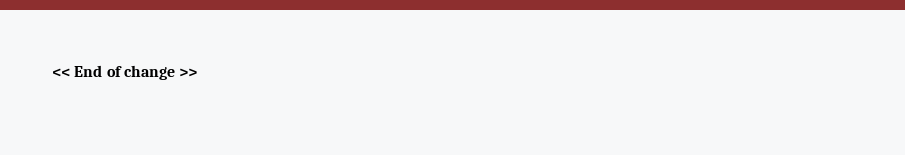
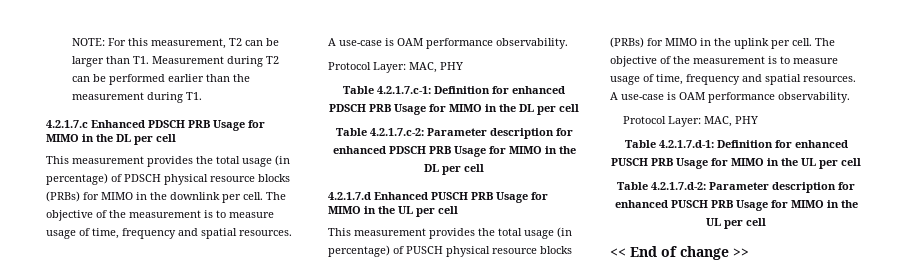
(52, 72) none -> [71,38,279,49] [71,56,279,67] [71,74,250,85] [71,92,202,103] [46,120,265,131] [46,134,176,145] [46,155,290,167] [46,173,290,185] [46,191,286,203] [46,210,274,221] [46,228,292,239] [328,38,568,49] [328,62,463,73] [343,86,565,94] [329,104,579,115] [335,128,573,139] [332,146,576,157] [424,164,484,175] [328,192,548,203] [328,206,458,217] [328,227,572,239] [328,245,572,257] [610,37,835,49] [610,56,838,67] [610,74,856,85] [610,92,850,103] [622,116,758,127] [624,140,848,148] [611,158,861,169] [617,182,855,193] [614,200,858,211] [706,218,766,229] NOTE: For this measurement, T2 can be larger than T1. Measurement during T2 can be performed earlier than the measurement during T1. // 4.2.1.7.c Enhanced PDSCH PRB Usage for MIMO in the DL per cell // This measurement provides the total usage (in percentage) of PDSCH physical resource blocks (PRBs) for MIMO in the downlink per cell. The objective of the measurement is to measure usage of time, frequency and spatial resources. A use-case is OAM performance observability. // Protocol Layer: MAC, PHY // Table 4.2.1.7.c-1: Definition for enhanced PDSCH PRB Usage for MIMO in the DL per cell // Table 4.2.1.7.c-2: Parameter description for enhanced PDSCH PRB Usage for MIMO in the DL per cell // 4.2.1.7.d Enhanced PUSCH PRB Usage for MIMO in the UL per cell // This measurement provides the total usage (in percentage) of PUSCH physical resource blocks (PRBs) for MIMO in the uplink per cell. The objective of the measurement is to measure usage of time, frequency and spatial resources. A use-case is OAM performance observability. // Protocol Layer: MAC, PHY // Table 4.2.1.7.d-1: Definition for enhanced PUSCH PRB Usage for MIMO in the UL per cell // Table 4.2.1.7.d-2: Parameter description for enhanced PUSCH PRB Usage for MIMO in the UL per cell //

